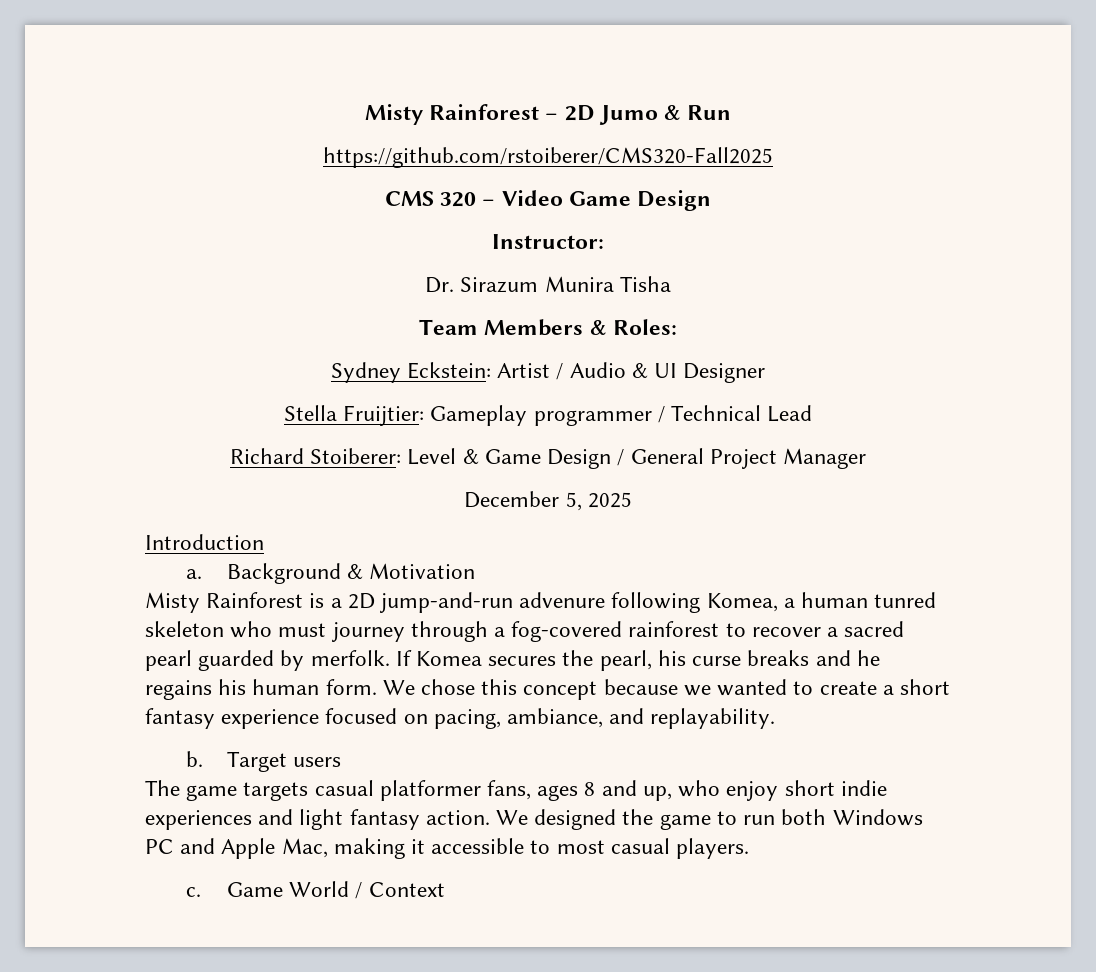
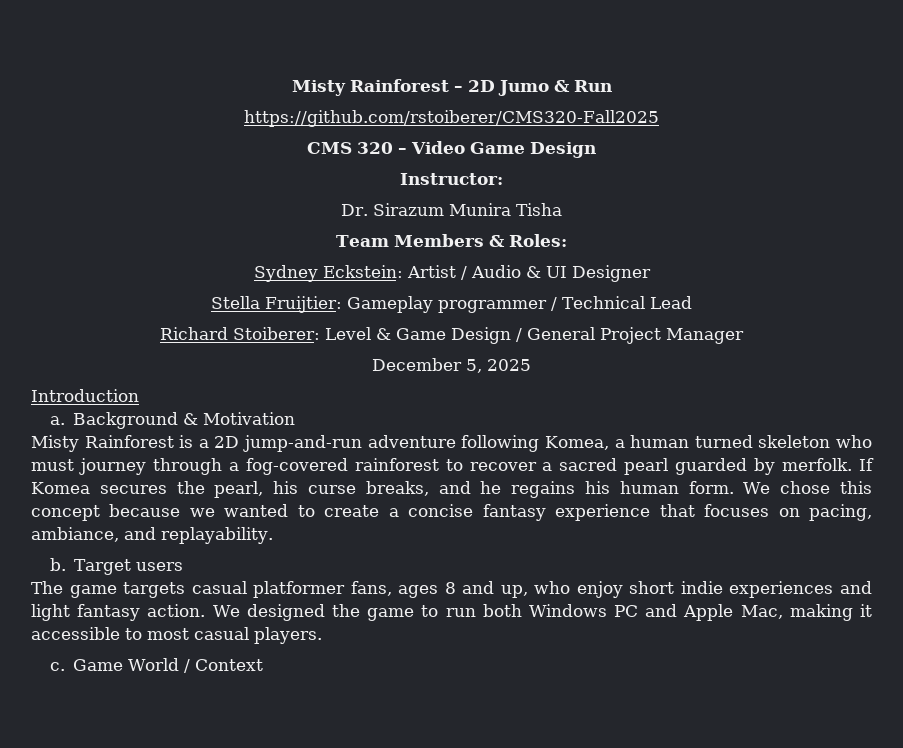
[519,592,606,608] advenure -> [367,435,456,448] adventure
[874,592,937,608] tunred -> [694,435,753,448] turned
[747,650,810,666] breaks -> [365,481,429,496] breaks,
[899,679,950,695] short -> [408,504,474,517] concise
[325,708,398,724] focused -> [659,504,770,517] that focuses

